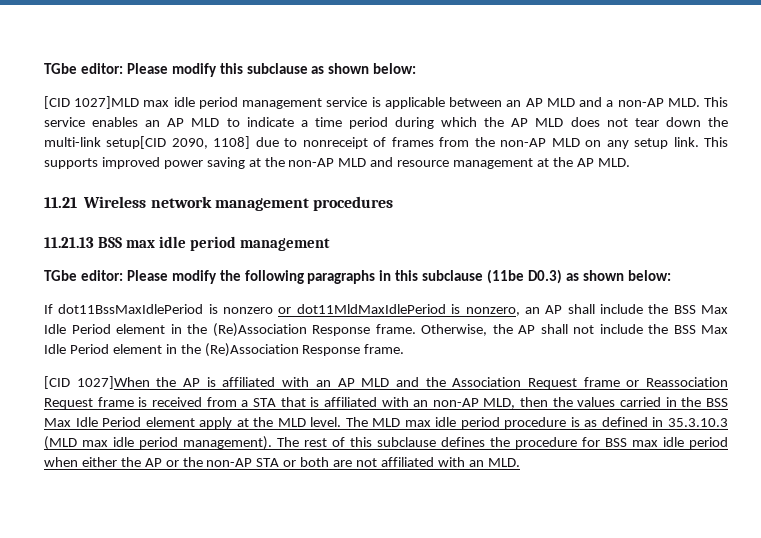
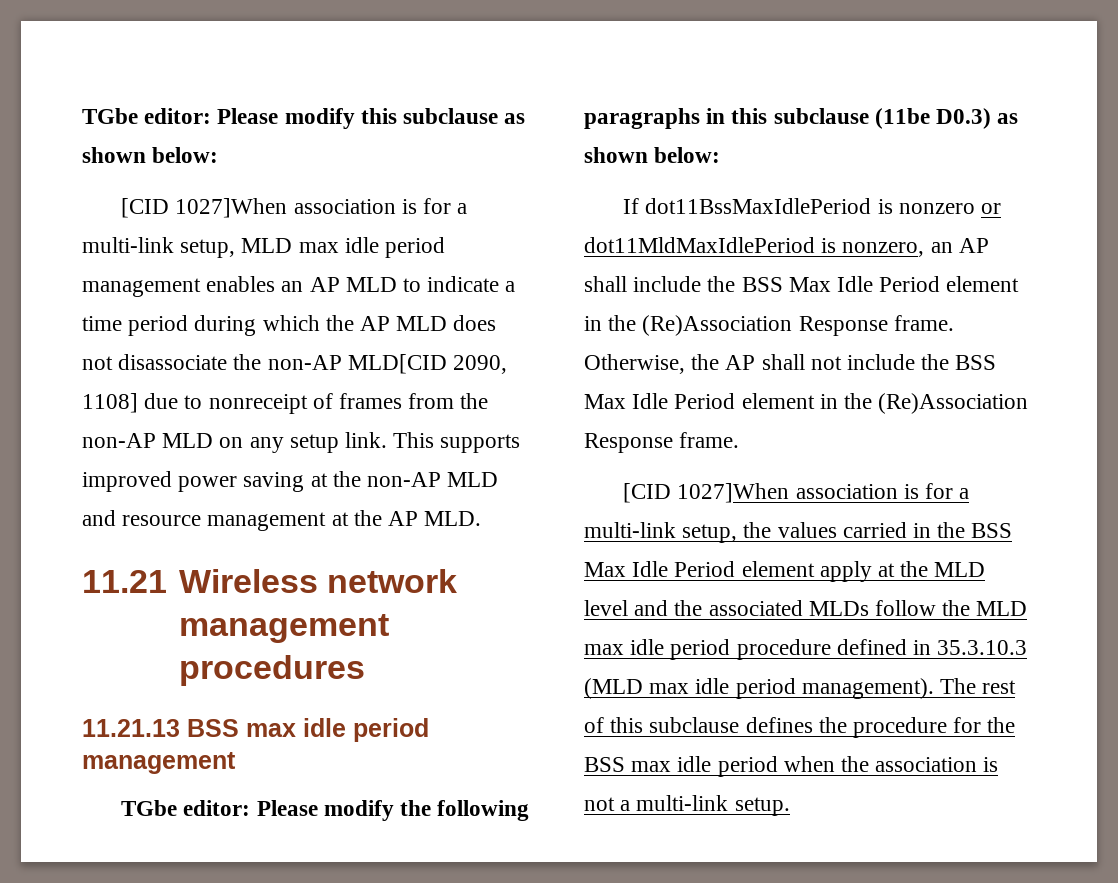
[74,96,729,109] [44,117,85,127] 1027]MLD max idle period management service is applicable between an AP MLD and a non-AP MLD. This service -> [175,198,468,218] [82,237,446,258] [82,278,201,297] 1027]When association is for a multi-link setup, MLD max idle period management
[634,117,728,127] [44,136,167,149] tear down the multi-link setup[CID -> [118,354,447,374] disassociate the non-AP MLD[CID
[156,377,728,389] [44,397,549,409] the AP is affiliated with an AP MLD and the Association Request frame or Reassociation Request frame is received from a STA that is affiliated with an non-AP MLD, then -> [795,483,970,499] [584,522,738,543] association is for a multi-link setup,
[310,417,368,427] level. The -> [584,600,971,616] level and the associated MLDs follow the
[570,417,598,427] is as -> (831, 649) none
(600, 442) none -> [987,717,1016,733] the
[81,457,520,467] either the AP or the non-AP STA or both are not affiliated with an MLD. -> [841,756,999,772] [584,795,790,816] the association is not a multi-link setup.

